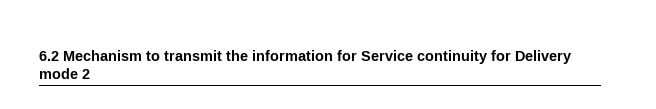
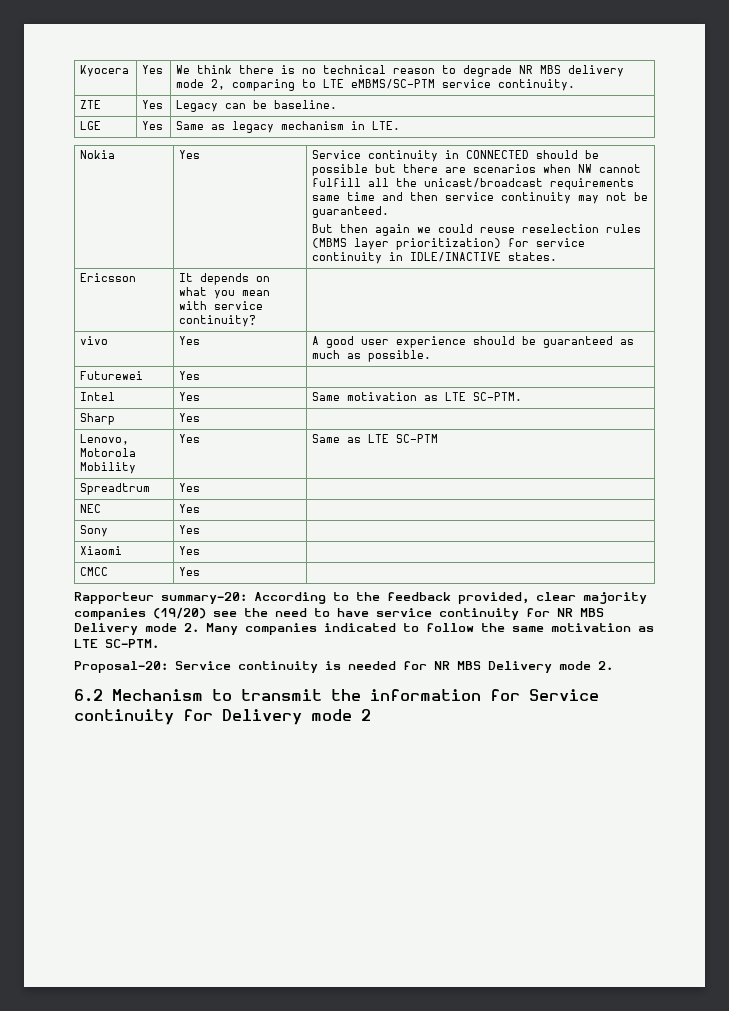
(39, 56) none -> [80,65,130,77] [142,65,164,74] [176,65,625,77] [176,79,576,91] [80,100,102,109] [142,100,164,109] [176,100,338,112] [80,121,102,130] [142,121,164,130] [176,121,401,133] [80,150,116,159] [179,150,201,159] [312,150,600,162] [312,164,642,176] [312,178,635,190] [312,192,649,204] [312,206,390,218] [312,224,642,236] [312,238,586,250] [312,252,558,264] [80,273,137,282] [179,273,271,285] [179,287,271,299] [179,301,264,310] [179,315,257,327] [80,336,109,345] [179,336,201,345] [312,336,635,348] [312,350,432,362] [80,371,144,380] [179,371,201,380] [80,392,116,401] [179,392,201,401] [312,392,523,401] [80,413,116,425] [179,413,201,422] [80,434,130,445] [80,448,137,457] [80,462,137,474] [179,434,201,443] [312,434,439,443] [80,483,151,495] [179,483,201,492] [80,504,102,513] [179,504,201,513] [80,525,109,537] [179,525,201,534] [80,546,123,555] [179,546,201,555] [80,567,109,576] [179,567,201,576] [74,592,647,604] [74,607,604,620] [74,623,654,635] [74,639,159,648] [74,661,613,673] Kyocera | Yes | We think there is no technical reason to degrade NR MBS delivery mode 2, comparing to LTE eMBMS/SC-PTM service continuity. // ZTE | Yes | Legacy can be baseline. // LGE | Yes | Same as legacy mechanism in LTE. // Nokia | Yes | Service continuity in CONNECTED should be possible but there are scenarios when NW cannot fulfill all the unicast/broadcast requirements same time and then service continuity may not be guaranteed. // But then again we could reuse reselection rules (MBMS layer prioritization) for service continuity in IDLE/INACTIVE states. // Ericsson | It depends on what you mean with service continuity? | // vivo | Yes | A good user experience should be guaranteed as much as possible. // Futurewei | Yes | // Intel | Yes | Same motivation as LTE SC-PTM. // Sharp | Yes | // Lenovo, Motorola Mobility | Yes | Same as LTE SC-PTM // Spreadtrum | Yes | // NEC | Yes | // Sony | Yes | // Xiaomi | Yes | // CMCC | Yes | // Rapporteur summary-20: According to the feedback provided, clear majority companies (19/20) see the need to have service continuity for NR MBS Delivery mode 2. Many companies indicated to follow the same motivation as LTE SC-PTM. // Proposal-20: Service continuity is needed for NR MBS Delivery mode 2. //

